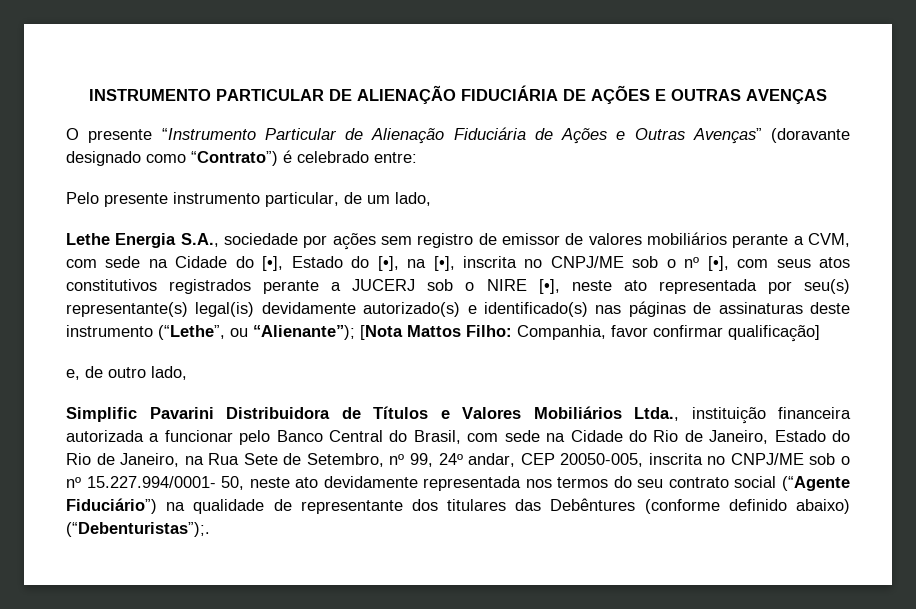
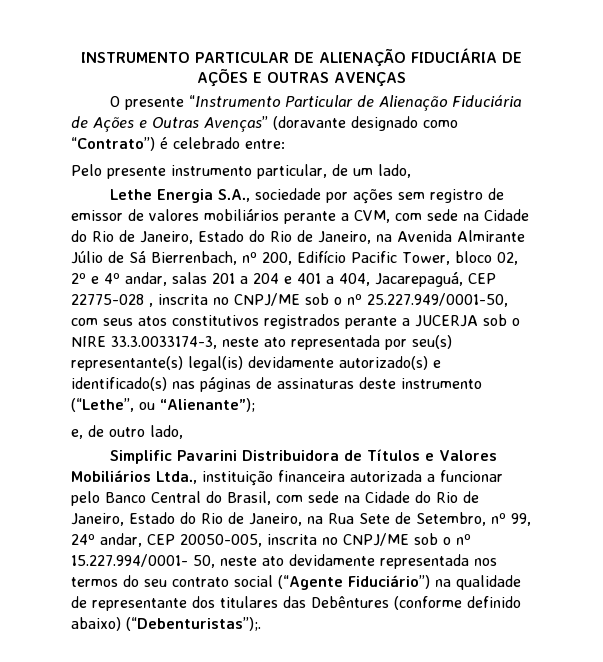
[262,256,729,271] [•], Estado do [•], na [•], inscrita no CNPJ/ME sob o nº [•], -> [92,230,525,244] [71,250,518,265] [71,272,496,287] [71,293,508,307] Rio de Janeiro, Estado do Rio de Janeiro, na Avenida Almirante Júlio de Sá Bierrenbach, nº 200, Edifício Pacific Tower, bloco 02, 2º e 4º andar, salas 201 a 204 e 401 a 404, Jacarepaguá, CEP 22775-028 , inscrita no CNPJ/ME sob o nº 25.227.949/0001-50,
[352,279,416,291] JUCERJ -> [415,315,478,327] JUCERJA
[538,279,560,294] [•], -> [111,336,217,349] 33.3.0033174-3,
[360,325,820,342] [Nota Mattos Filho: Companhia, favor confirmar qualificação] -> (255, 405) none

